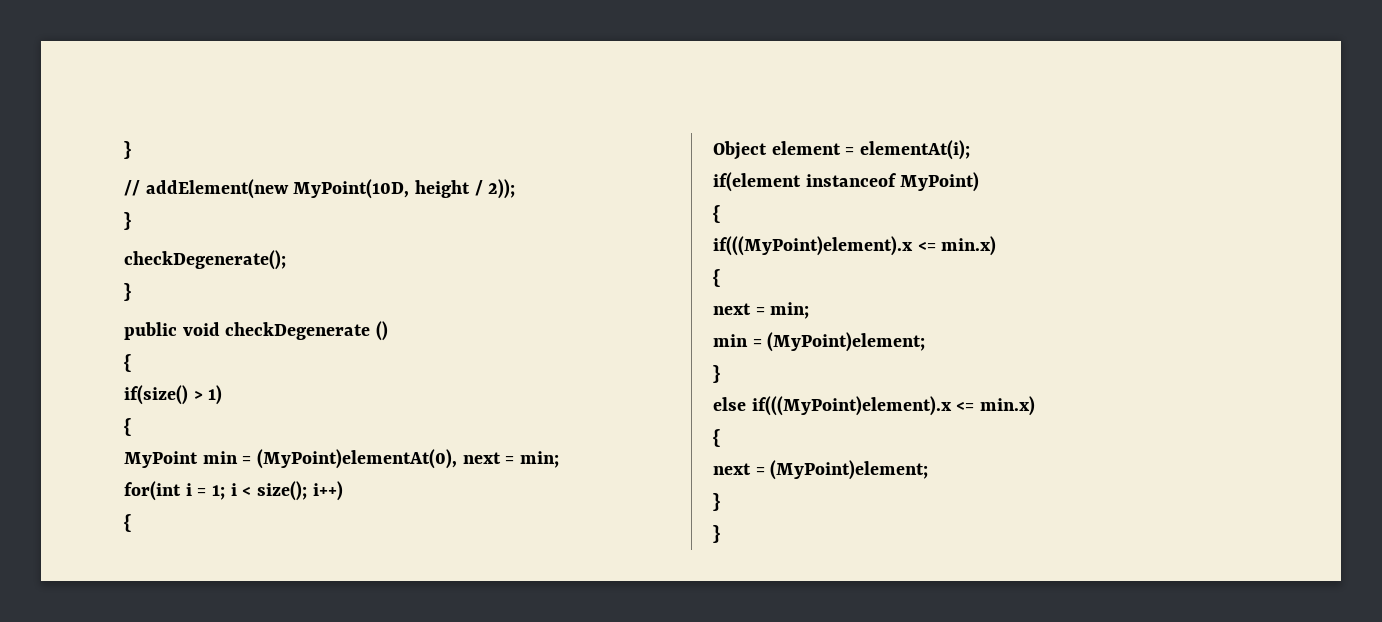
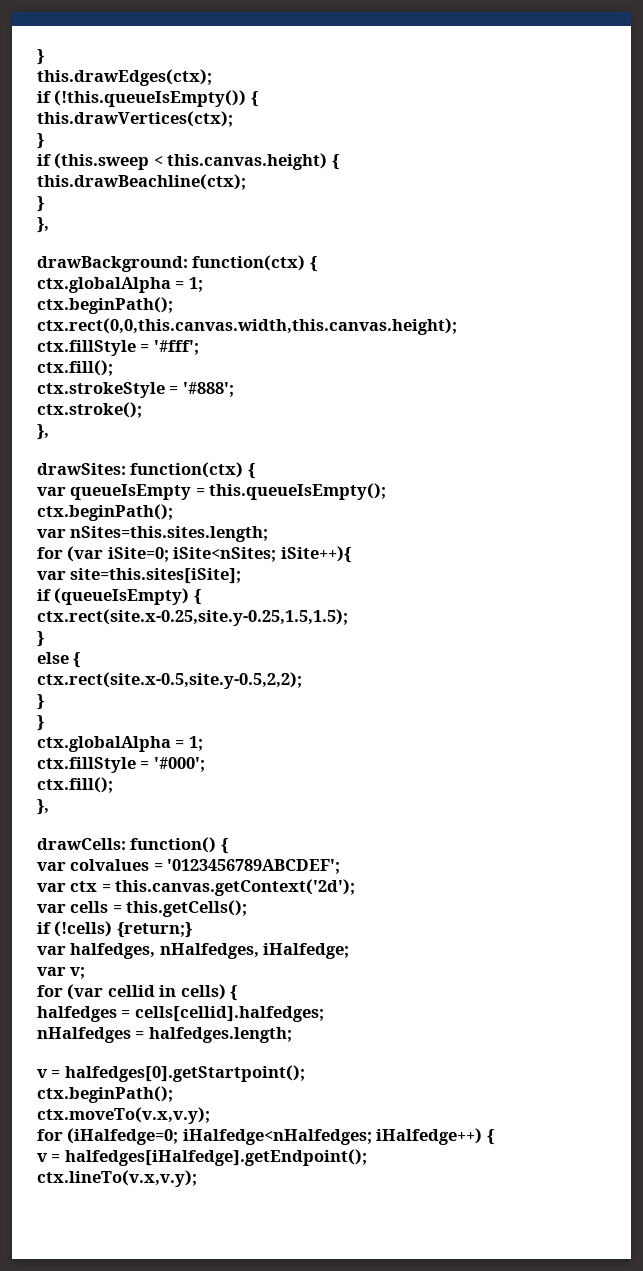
[124,141,131,159] [124,179,516,199] [124,212,131,230] [124,250,286,270] [124,283,131,301] [124,321,389,341] [124,354,131,372] [124,385,223,405] [124,418,131,436] [124,449,560,469] [124,481,343,501] [124,514,131,532] [713,140,971,160] [713,172,980,192] [713,205,720,223] [713,236,997,256] [713,269,720,287] [713,302,810,319] [713,332,926,352] [713,365,720,383] [713,396,1036,416] [713,429,720,447] [713,460,929,480] [713,493,720,511] [713,525,720,543] } // // addElement(new MyPoint(10D, height / 2)); // } // checkDegenerate(); // } // public void checkDegenerate () // { // if(size() > 1) // { // MyPoint min = (MyPoint)elementAt(0), next = min; // for(int i = 1; i < size(); i++) // { // Object element = elementAt(i); // if(element instanceof MyPoint) // { // if(((MyPoint)element).x <= min.x) // { // next = min; // min = (MyPoint)element; // } // else if(((MyPoint)element).x <= min.x) // { // next = (MyPoint)element; // } // } -> [37,49,44,65] [37,69,212,86] [37,90,258,107] [37,111,233,127] [37,133,44,149] [37,153,339,170] [37,174,246,190] [37,196,44,212] [37,217,49,233] [37,255,317,272] [37,277,203,293] [37,297,173,314] [37,318,457,335] [37,340,199,356] [37,360,113,376] [37,382,234,398] [37,402,142,418] [37,424,49,440] [37,462,255,479] [37,483,387,500] [37,504,173,521] [37,526,269,542] [37,546,351,563] [37,568,242,584] [37,588,201,605] [37,609,348,626] [37,631,44,647] [37,652,81,668] [37,672,302,689] [37,694,44,710] [37,715,44,731] [37,736,203,752] [37,757,205,773] [37,777,113,793] [37,799,49,815] [37,837,228,854] [37,859,341,874] [37,879,356,896] [37,900,248,917] [37,921,192,938] [37,943,350,959] [37,967,86,979] [37,984,238,1001] [37,1006,324,1022] [37,1027,292,1043] [37,1065,305,1082] [37,1086,173,1103] [37,1107,210,1124] [37,1128,494,1145] [37,1149,367,1166] [37,1170,197,1187] } // this.drawEdges(ctx); // if (!this.queueIsEmpty()) { // this.drawVertices(ctx); // } // if (this.sweep < this.canvas.height) { // this.drawBeachline(ctx); // } // }, // drawBackground: function(ctx) { // ctx.globalAlpha = 1; // ctx.beginPath(); // ctx.rect(0,0,this.canvas.width,this.canvas.height); // ctx.fillStyle = '#fff'; // ctx.fill(); // ctx.strokeStyle = '#888'; // ctx.stroke(); // }, // drawSites: function(ctx) { // var queueIsEmpty = this.queueIsEmpty(); // ctx.beginPath(); // var nSites=this.sites.length; // for (var iSite=0; iSite<nSites; iSite++){ // var site=this.sites[iSite]; // if (queueIsEmpty) { // ctx.rect(site.x-0.25,site.y-0.25,1.5,1.5); // } // else { // ctx.rect(site.x-0.5,site.y-0.5,2,2); // } // } // ctx.globalAlpha = 1; // ctx.fillStyle = '#000'; // ctx.fill(); // }, // drawCells: function() { // var colvalues = '0123456789ABCDEF'; // var ctx = this.canvas.getContext('2d'); // var cells = this.getCells(); // if (!cells) {return;} // var halfedges, nHalfedges, iHalfedge; // var v; // for (var cellid in cells) { // halfedges = cells[cellid].halfedges; // nHalfedges = halfedges.length; // v = halfedges[0].getStartpoint(); // ctx.beginPath(); // ctx.moveTo(v.x,v.y); // for (iHalfedge=0; iHalfedge<nHalfedges; iHalfedge++) { // v = halfedges[iHalfedge].getEndpoint(); // ctx.lineTo(v.x,v.y);

